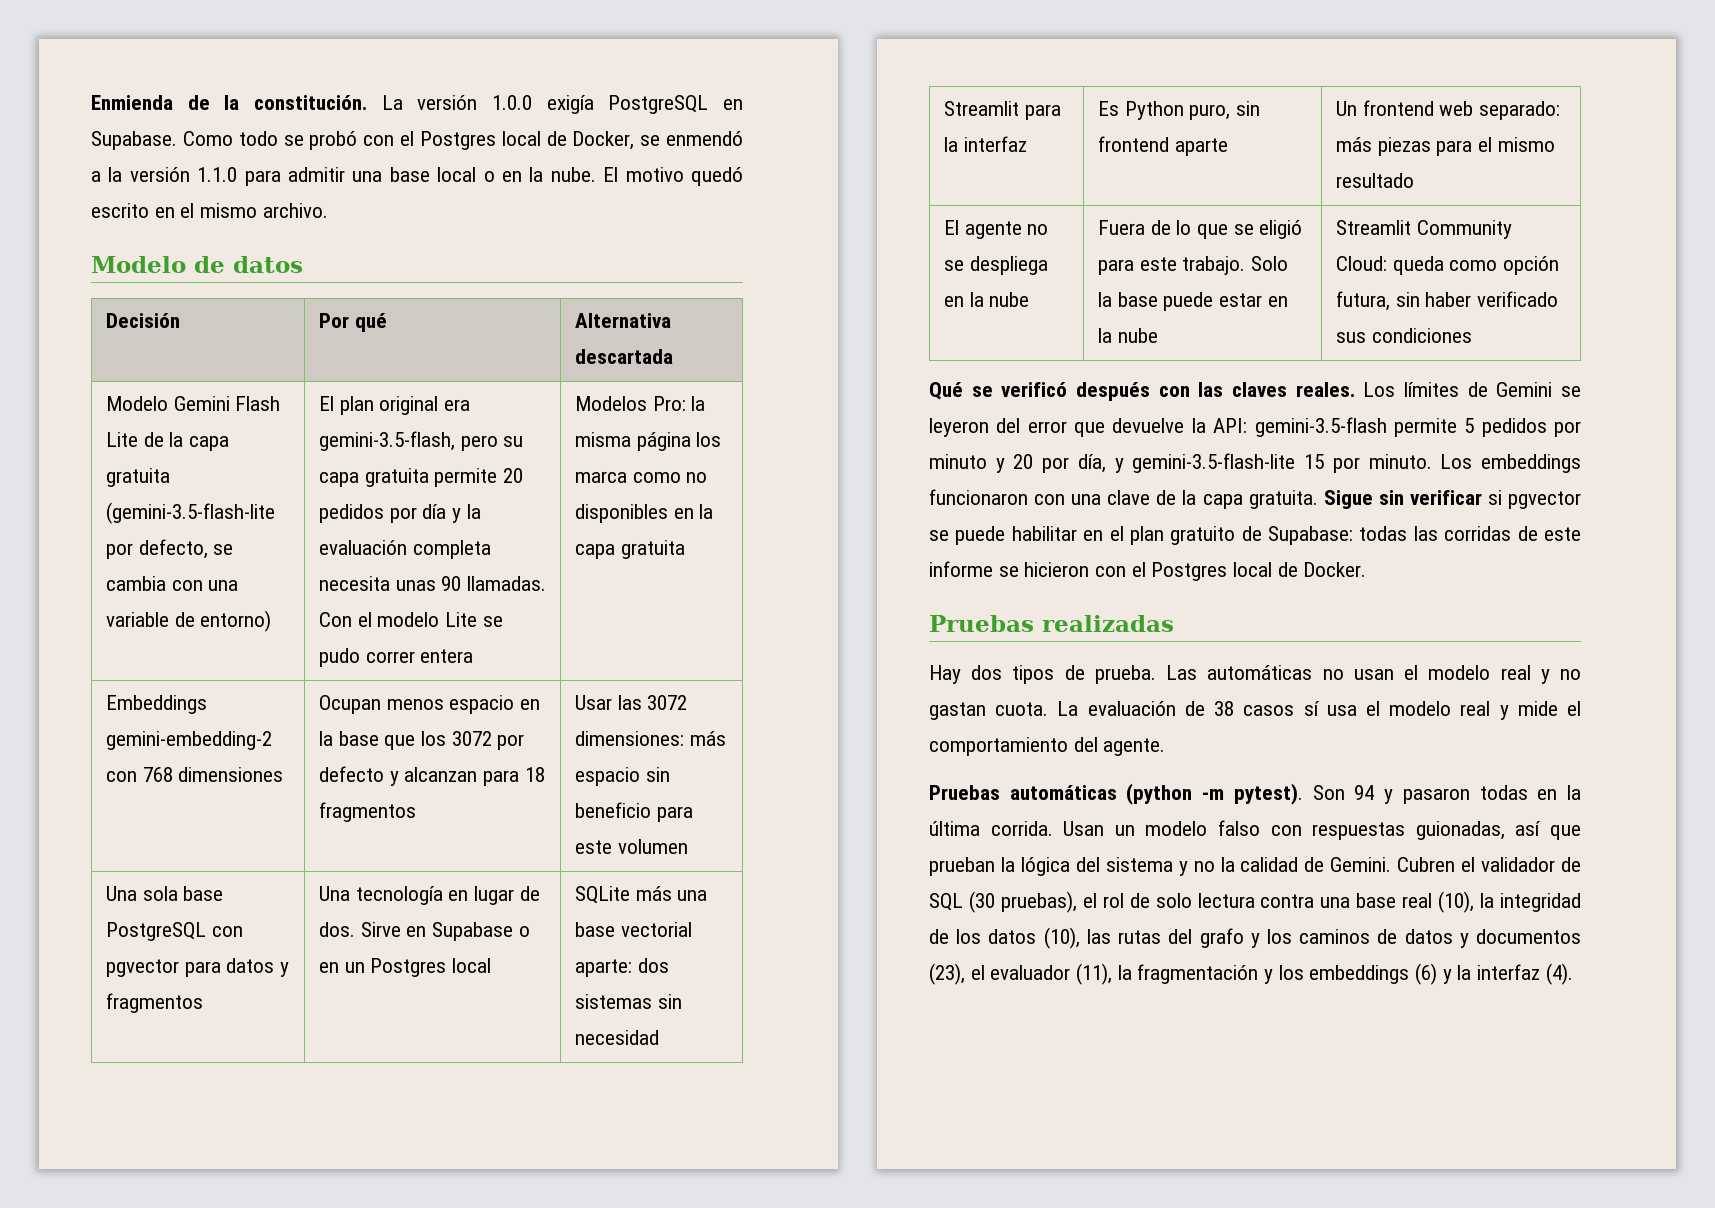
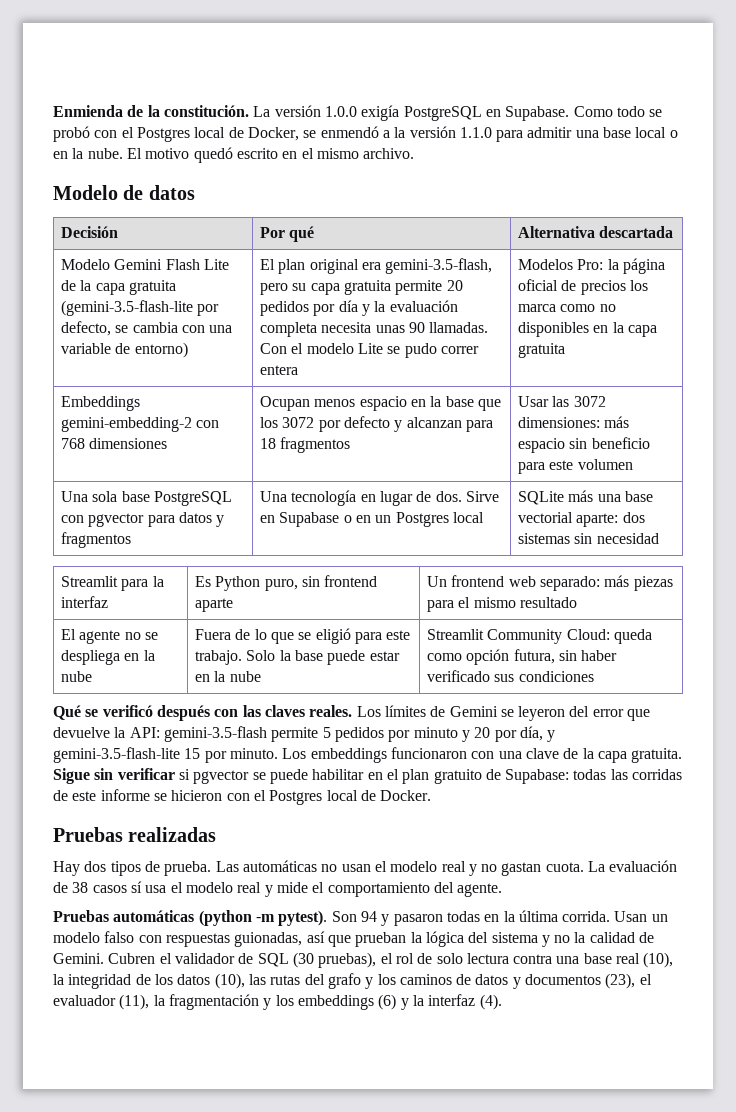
[574,432,691,451] misma página -> [622,258,665,274] [517,279,626,295] página oficial de precios

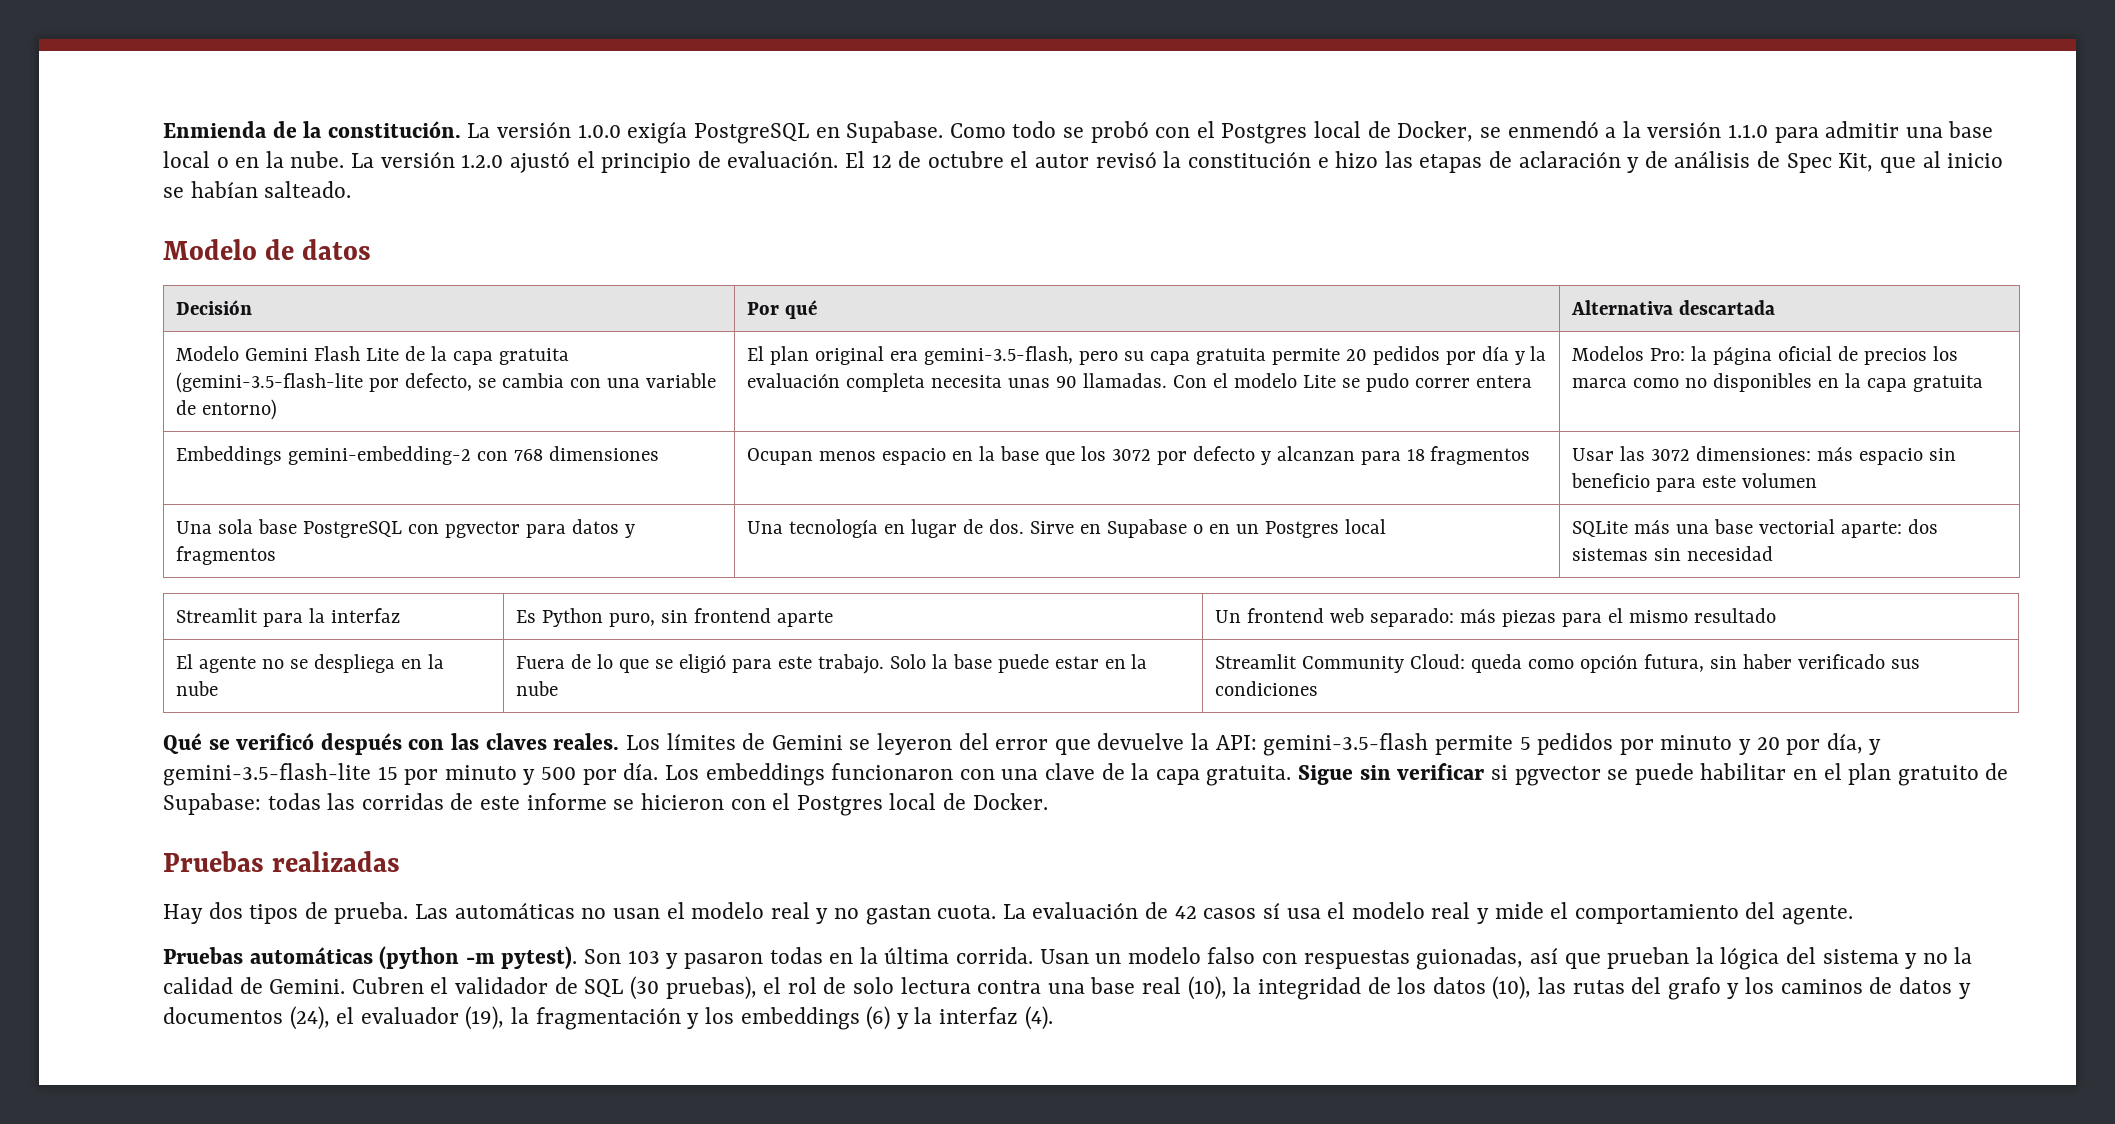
[126,147,415,163] El motivo quedó escrito en el mismo archivo. -> [351,151,2004,173] [163,181,352,198] La versión 1.2.0 ajustó el principio de evaluación. El 12 de octubre el autor revisó la constitución e hizo las etapas de aclaración y de análisis de Spec Kit, que al inicio se habían salteado.
[229,748,278,759] minuto. -> [444,763,659,785] minuto y 500 por día.
[72,882,89,893] 38 -> [1174,906,1197,919] 42
[360,911,377,922] 94 -> [627,950,660,964] 103
[605,973,636,989] (23), -> [289,1006,330,1030] (24),
[119,994,150,1010] (11), -> [465,1006,505,1030] (19),

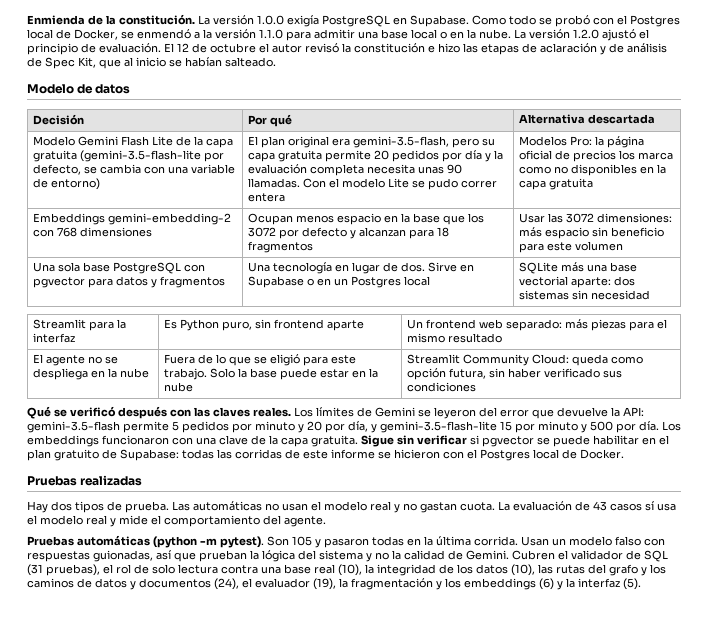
[1174,906,1197,919] 42 -> [593,501,607,511] 43
[627,950,660,964] 103 -> [292,536,312,546] 105
[629,976,659,1000] (30 -> [27,564,43,576] (31
[1024,1006,1053,1030] (4). -> [623,578,641,590] (5).

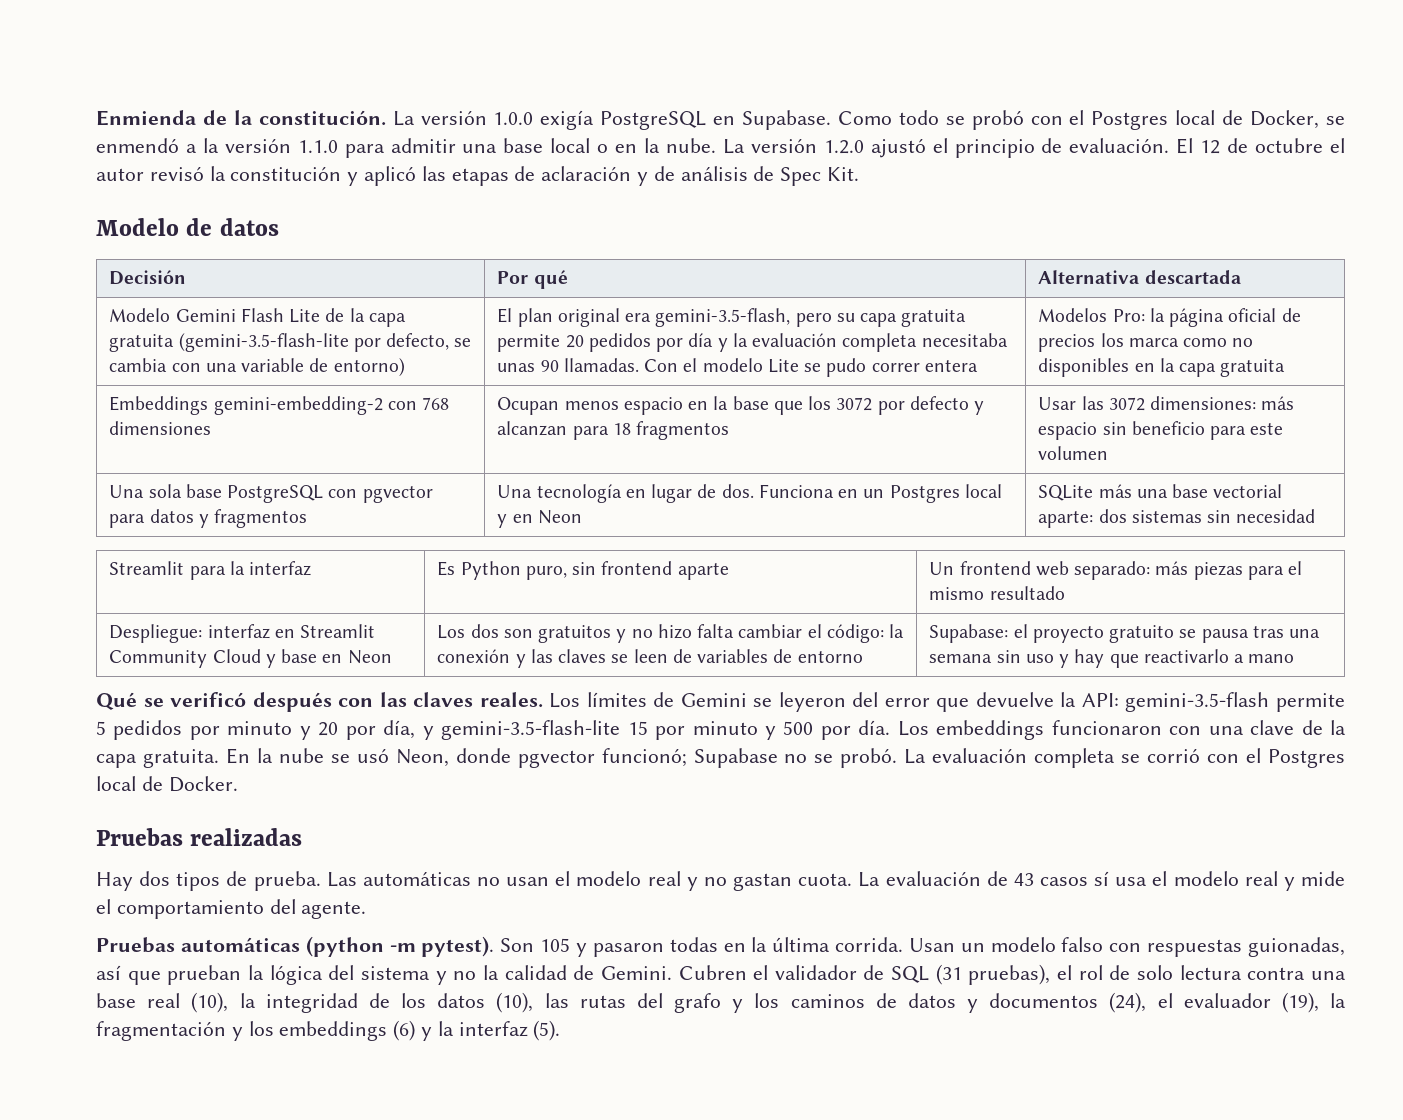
[428,43,460,53] e hizo -> [347,166,417,186] y aplicó
[78,57,276,69] Kit, que al inicio se habían salteado. -> [827,167,860,181] Kit.
[367,164,416,174] necesita -> [921,333,1008,347] necesitaba
[428,262,475,272] [248,276,315,288] Sirve en Supabase o -> [758,484,834,498] Funciona
(431, 281) none -> [497,510,582,528] y en Neon
[33,354,119,366] [33,368,150,380] [164,354,357,366] [164,368,379,380] [164,382,194,392] [407,354,644,366] [407,368,623,380] [407,382,477,392] El agente no se despliega en la nube | Fuera de lo que se eligió para este trabajo. Solo la base puede estar en la nube | Streamlit Community Cloud: queda como opción futura, sin haber verificado sus condiciones -> [109,624,376,643] [109,649,392,668] [437,624,905,643] [437,649,863,668] [929,624,1321,643] [929,649,1295,668] Despliegue: interfaz en Streamlit Community Cloud y base en Neon | Los dos son gratuitos y no hizo falta cambiar el código: la conexión y las claves se leen de variables de entorno | Supabase: el proyecto gratuito se pausa tras una semana sin uso y hay que reactivarlo a mano
[361,435,669,447] [27,449,440,461] Sigue sin verificar si pgvector se puede habilitar en el plan gratuito de Supabase: todas las corridas de este informe se hicieron -> [225,748,1201,768] En la nube se usó Neon, donde pgvector funcionó; Supabase no se probó. La evaluación completa se corrió

